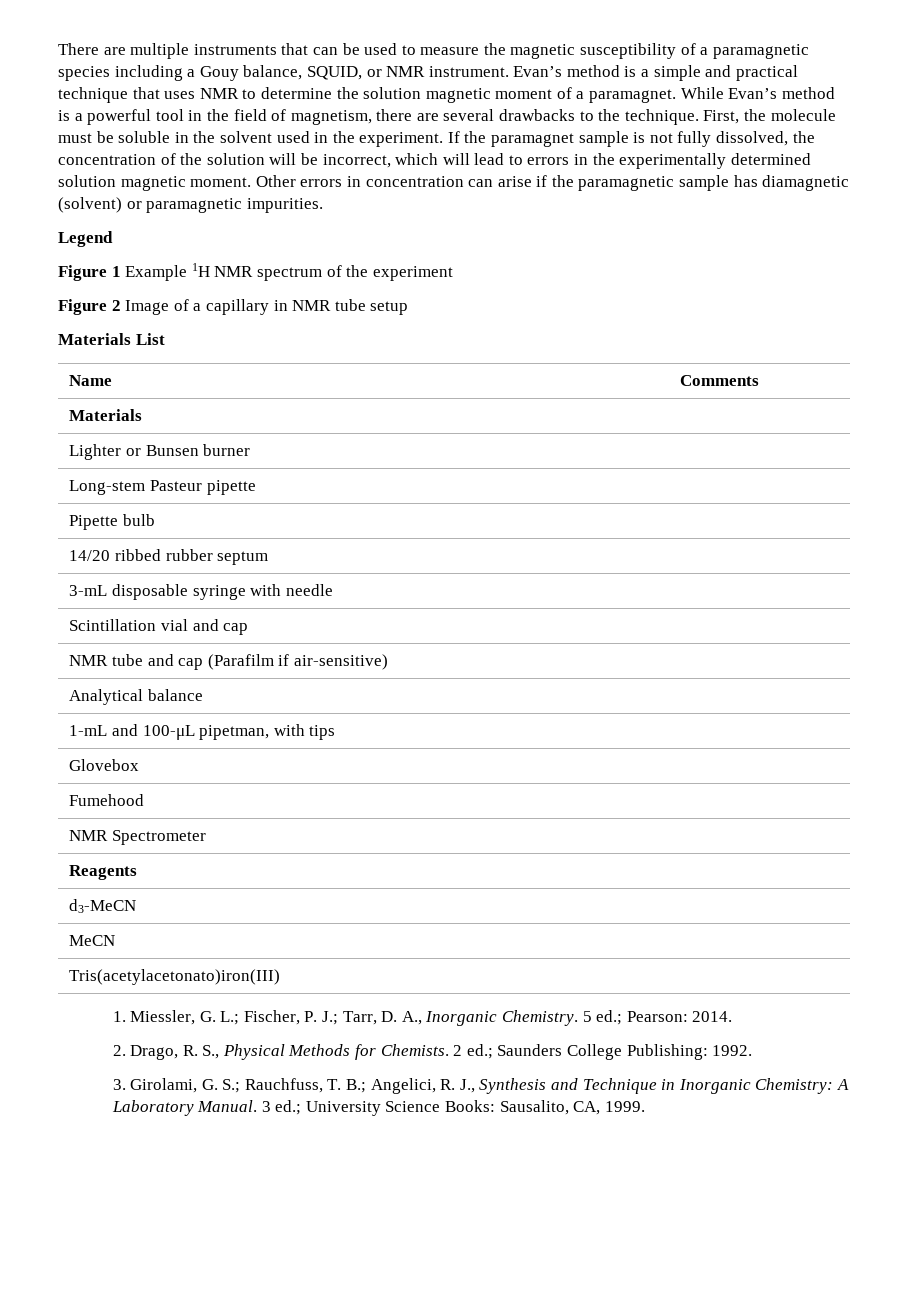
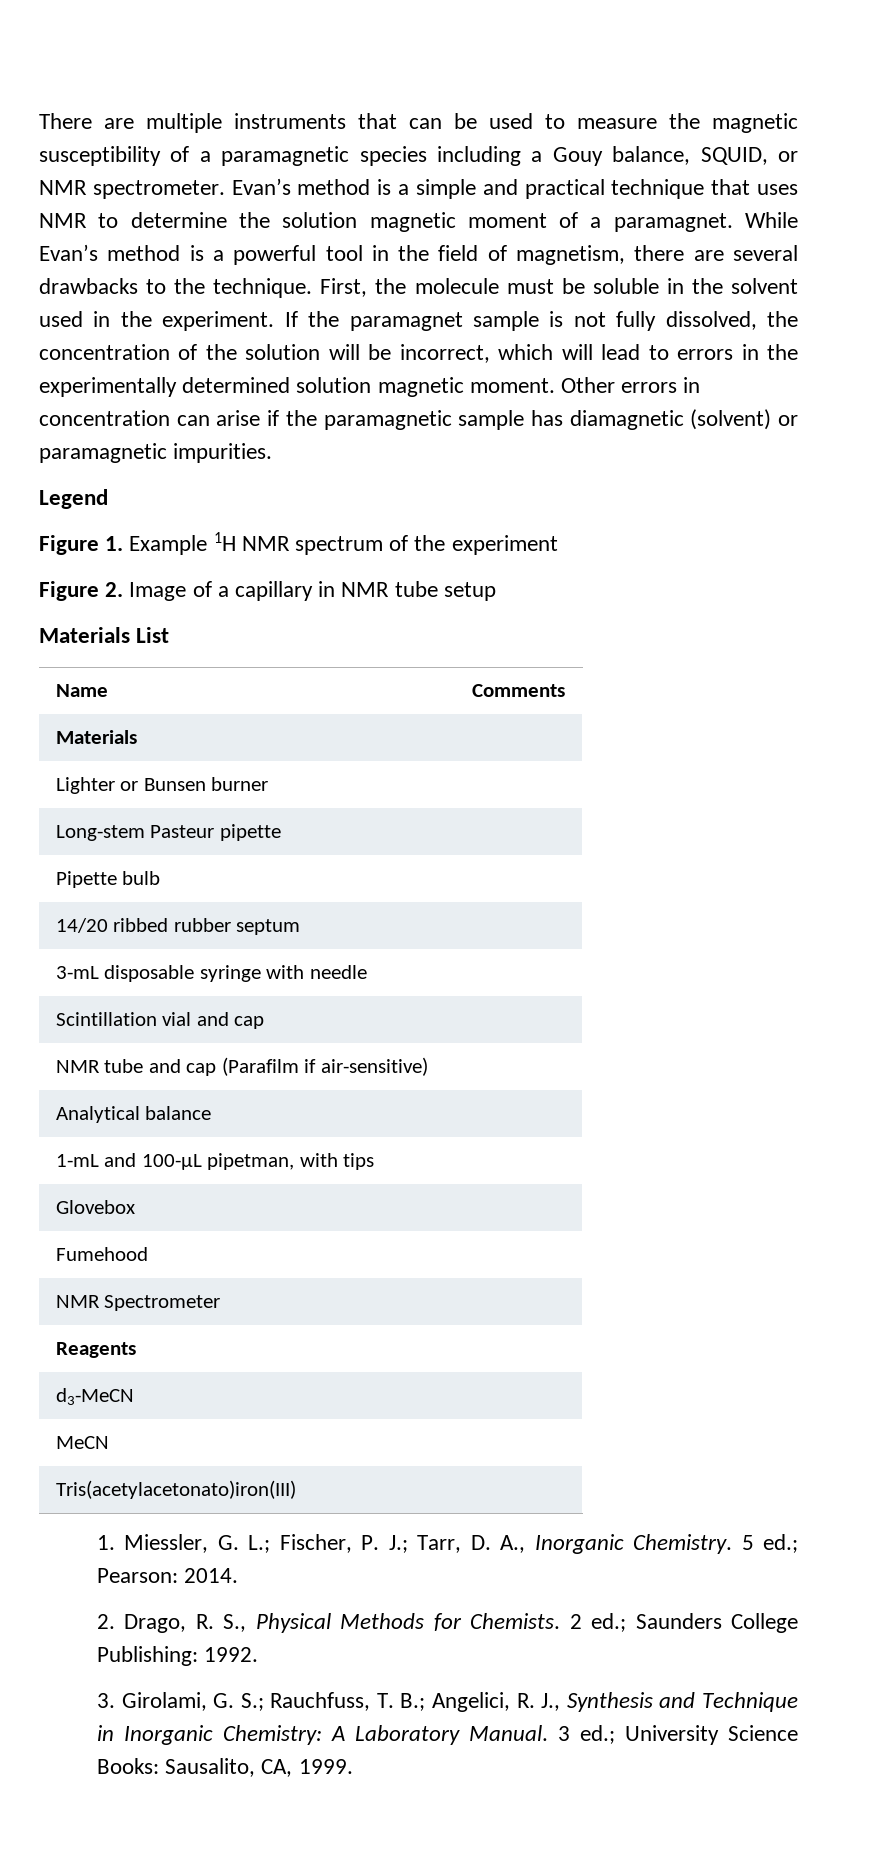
[428,66,509,77] instrument. -> [92,180,225,199] spectrometer.
[111,266,121,277] 1 -> [105,536,124,551] 1.
[111,300,121,311] 2 -> [105,582,124,597] 2.

